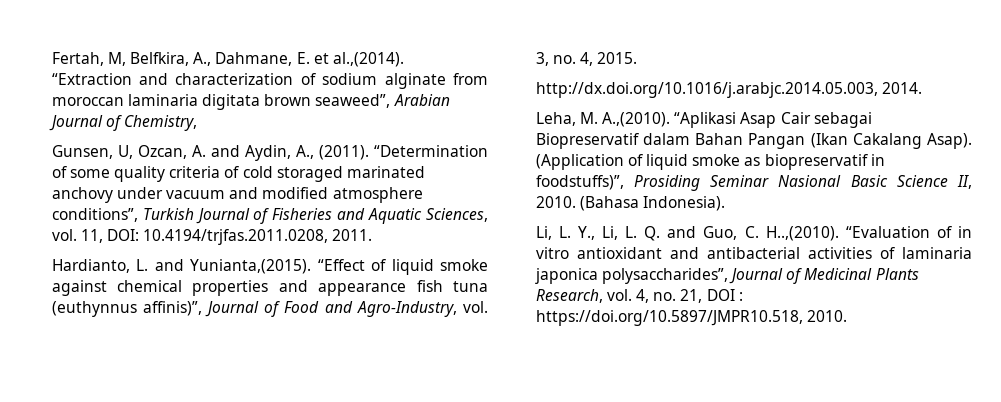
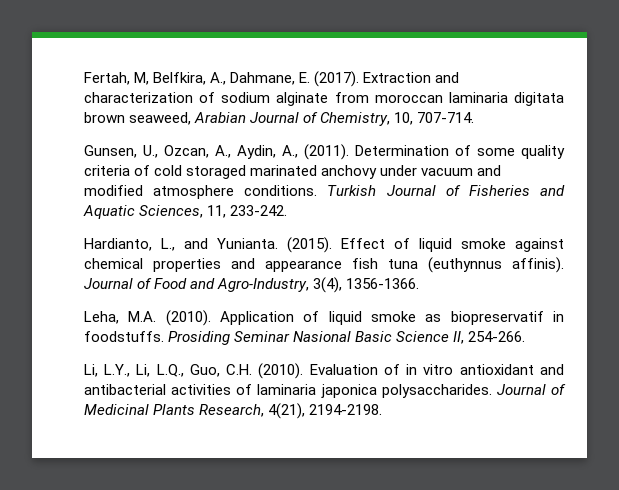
[313,52,405,67] [51,73,132,85] et al.,(2014). “Extraction -> [314,71,432,87] (2017). Extraction
[315,94,391,108] seaweed”, -> [128,112,191,125] seaweed,
(198, 123) none -> [394,112,475,125] 10, 707-714.
[117,145,240,159] U, Ozcan, A. and -> [142,145,231,158] U., Ozcan, A.,
[374,145,488,157] “Determination -> [354,145,449,156] Determination
[51,208,138,222] conditions”, -> [244,185,318,196] conditions.
[51,229,373,245] [51,259,365,274] vol. 11, DOI: 10.4194/trjfas.2011.0208, 2011. // Hardianto, L. and Yunianta,(2015). “Effect -> [207,205,288,218] [83,237,385,253] 11, 233-242. // Hardianto, L., and Yunianta. (2015). Effect
[142,301,202,316] affinis)”, -> [512,257,565,273] affinis).
[463,301,489,313] [535,52,638,66] [535,82,922,98] [535,112,872,128] [535,133,972,149] [535,154,624,170] vol. 3, no. 4, 2015. // http://dx.doi.org/10.1016/j.arabjc.2014.05.003, 2014. // Leha, M. A.,(2010). “Aplikasi Asap Cair sebagai Biopreservatif dalam Bahan Pangan (Ikan Cakalang Asap). (Application -> [313,277,420,293] [83,310,294,326] 3(4), 1356-1366. // Leha, M.A. (2010). Application
[535,175,624,190] foodstuffs)”, -> [83,331,164,342] foodstuffs.
[535,196,726,211] [535,226,930,241] 2010. (Bahasa Indonesia). // Li, L. Y., Li, L. Q. and Guo, C. H..,(2010). “Evaluation -> [468,331,526,342] [83,363,378,379] 254-266. // Li, L.Y., Li, L.Q., Guo, C.H. (2010). Evaluation
[601,268,728,284] polysaccharides”, -> [381,384,492,398] polysaccharides.
[606,289,743,303] [535,310,847,326] vol. 4, no. 21, DOI : https://doi.org/10.5897/JMPR10.518, 2010. -> [268,403,383,419] 4(21), 2194-2198.

